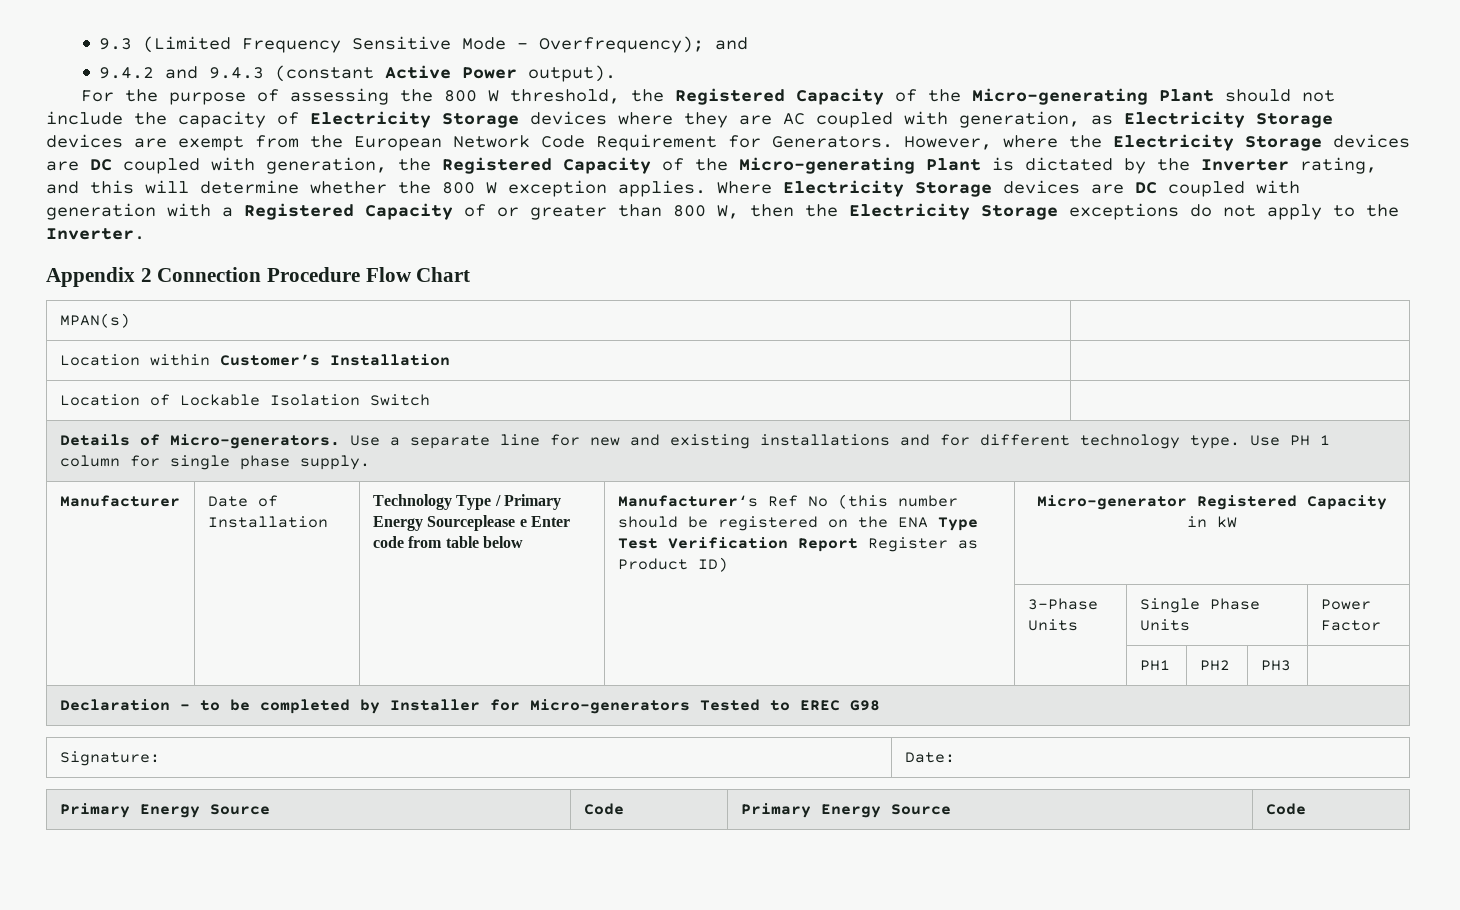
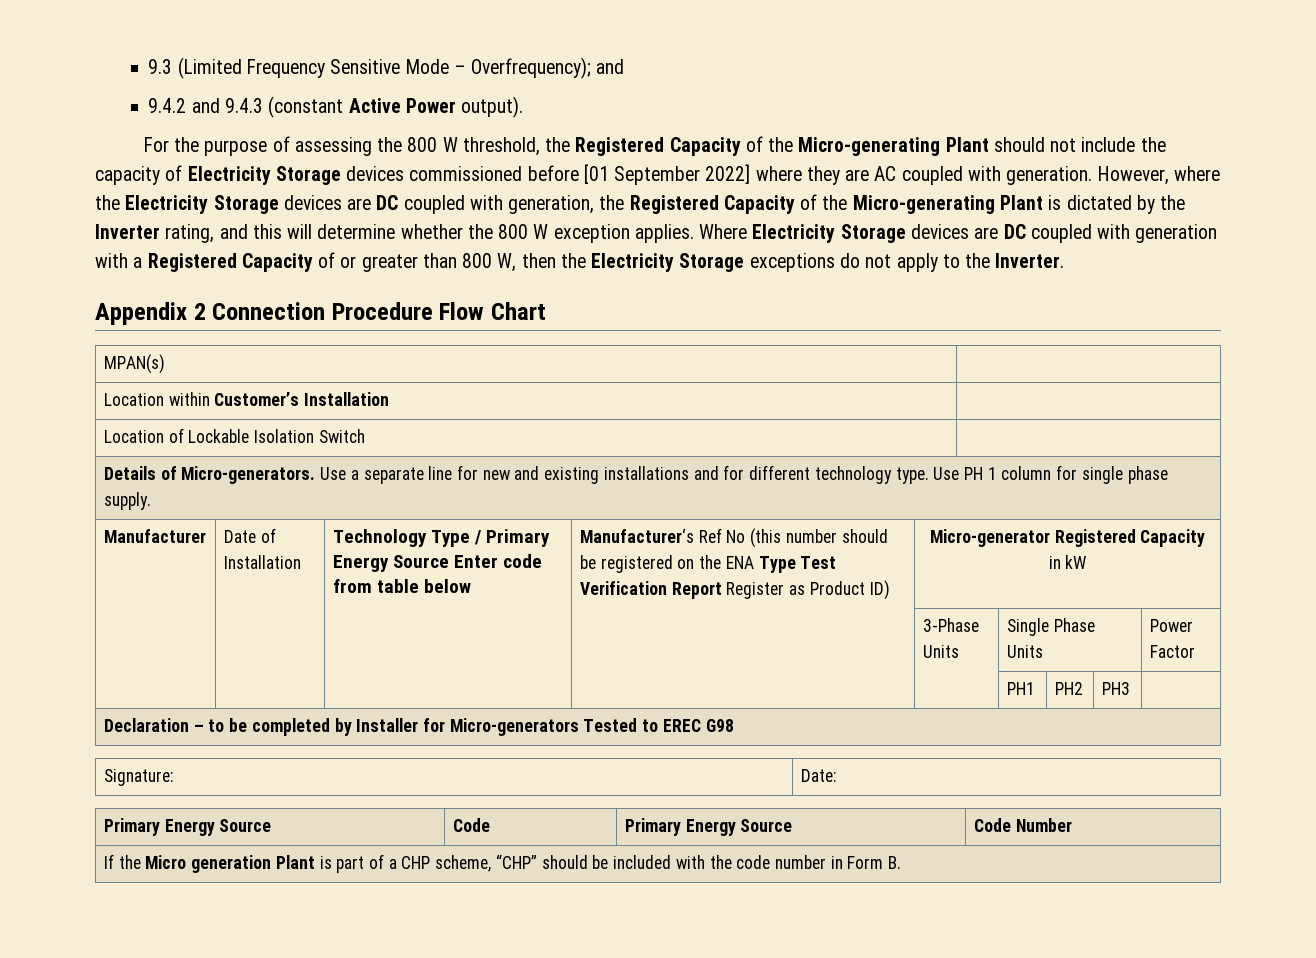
(607, 118) none -> [409,164,751,185] commissioned before [01 September 2022]
[959,111,1333,128] [46,134,893,151] generation, as Electricity Storage devices are exempt from the European Network Code Requirement for Generators. -> [1006,166,1093,185] generation.
[427,515,527,531] Sourceplease e -> [393,555,450,568] Source
(1306, 809) none -> [1015,818,1072,832] [103,854,902,873] Number // If the Micro generation Plant is part of a CHP scheme, “CHP” should be included with the code number in Form B.

